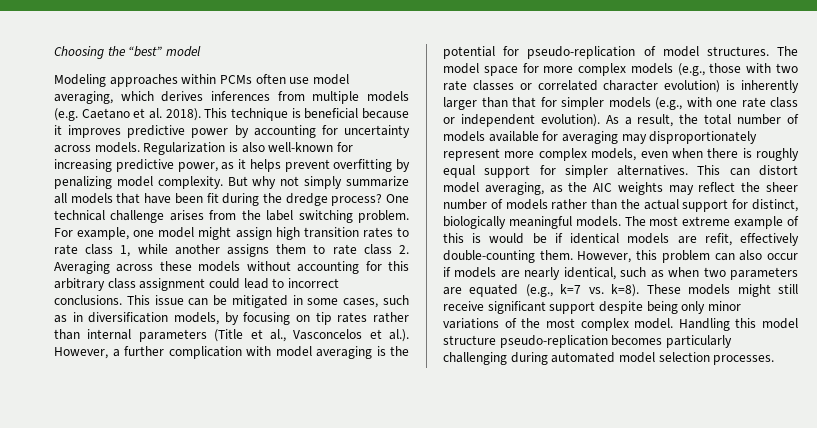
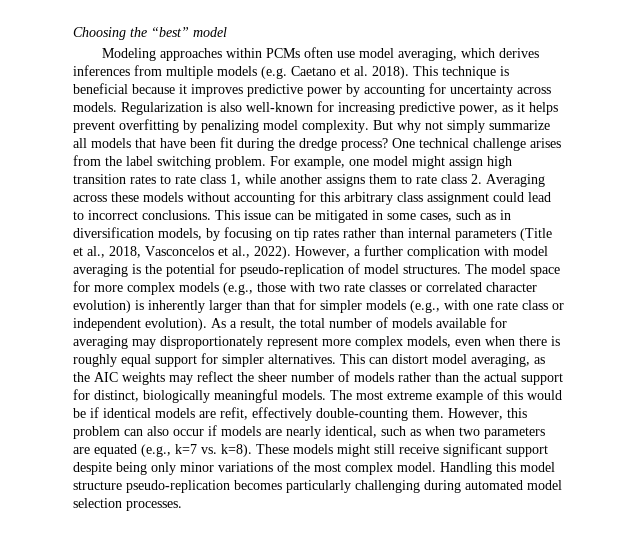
(286, 335) none -> [109,246,141,258] 2018,
[389,329,409,342] al.). -> [232,246,291,259] al., 2022).
[472,233,482,243] is -> (523, 395) none

